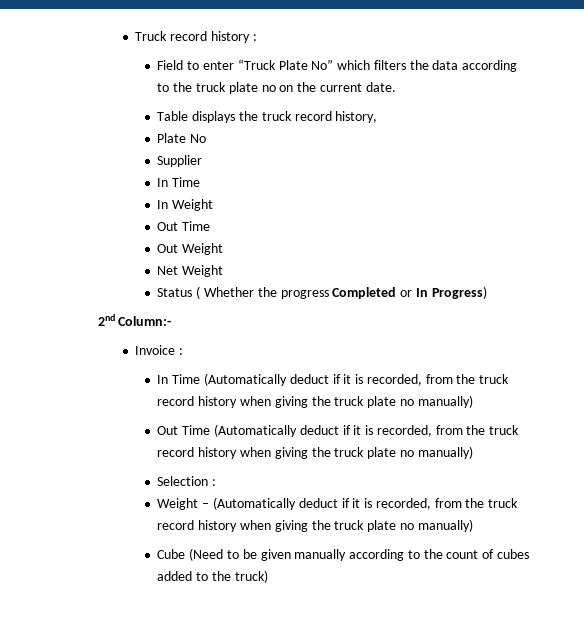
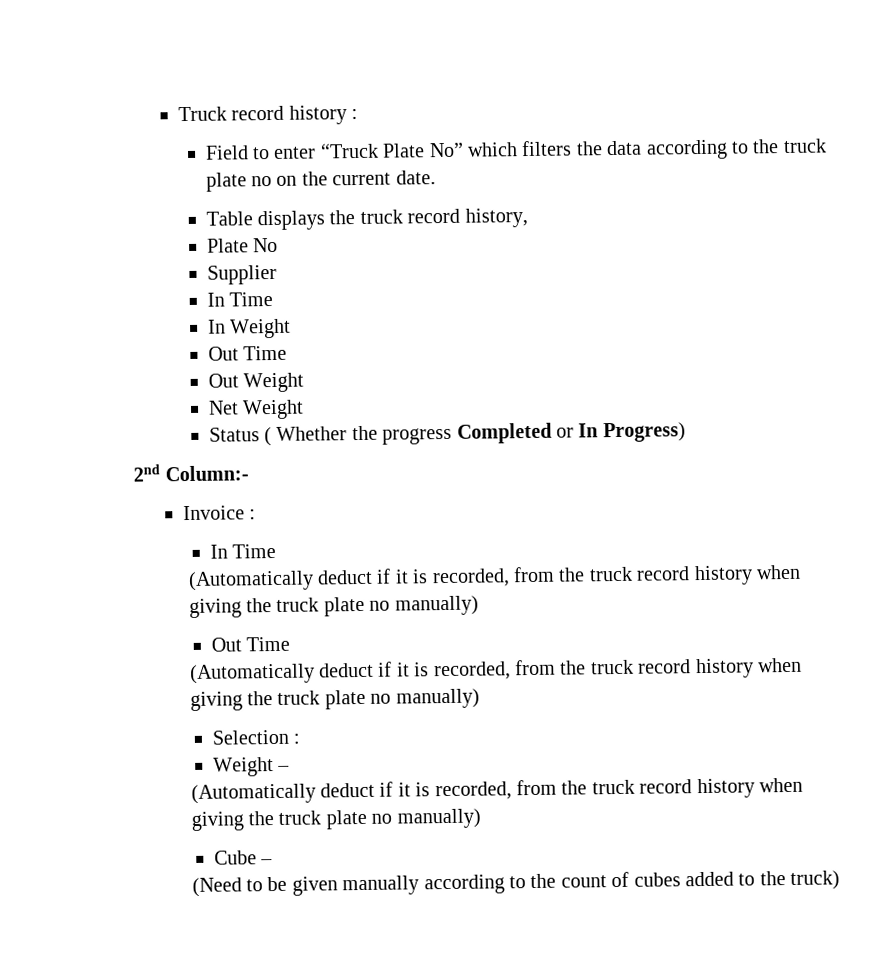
(201, 379) none -> (276, 551) //
(211, 430) none -> (290, 644) //
(210, 505) none -> (290, 768) //
(186, 554) none -> [259,859,273,865] – //

